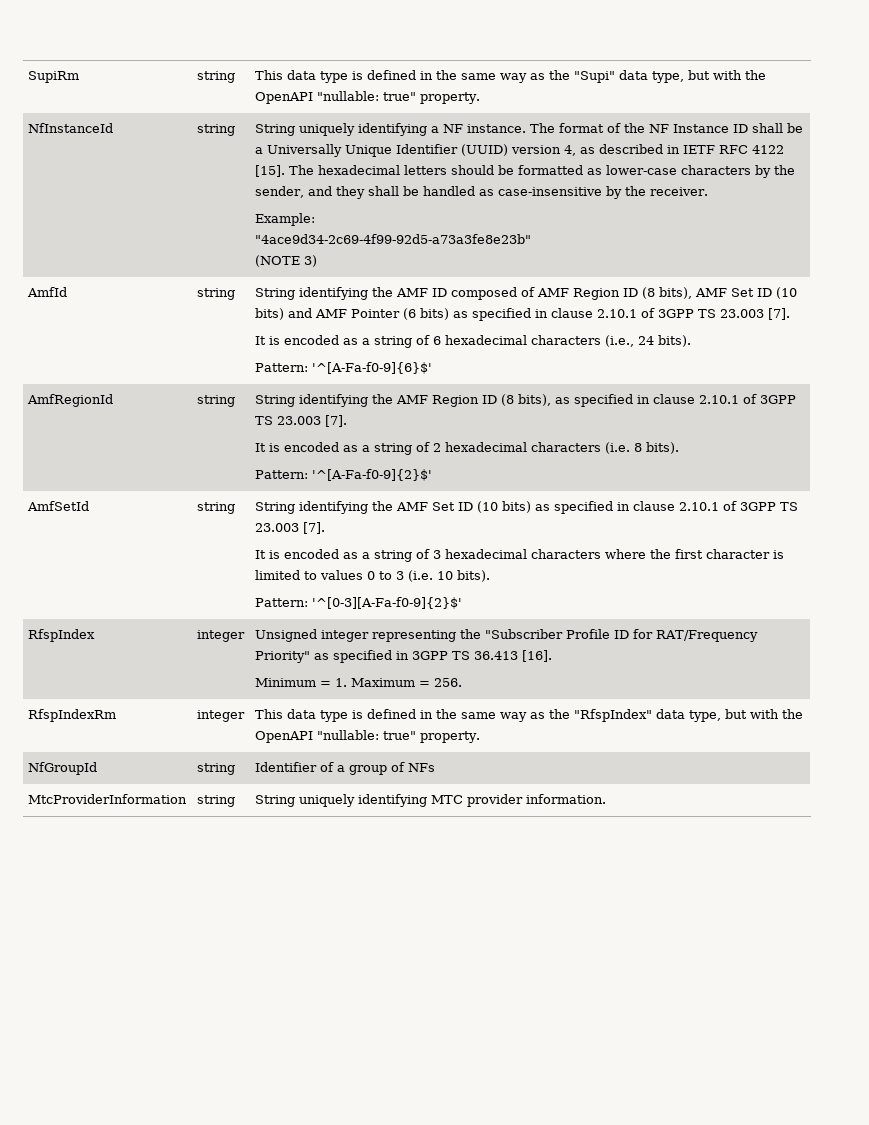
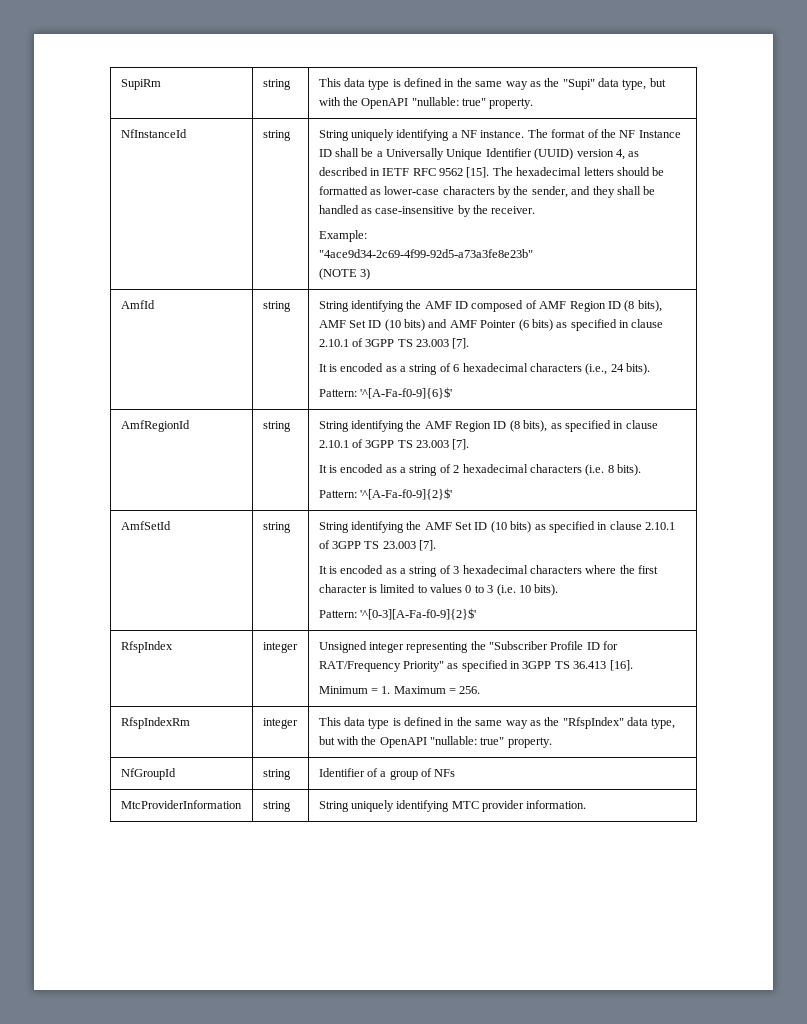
[752,145,785,154] 4122 -> [439,168,464,176] 9562

